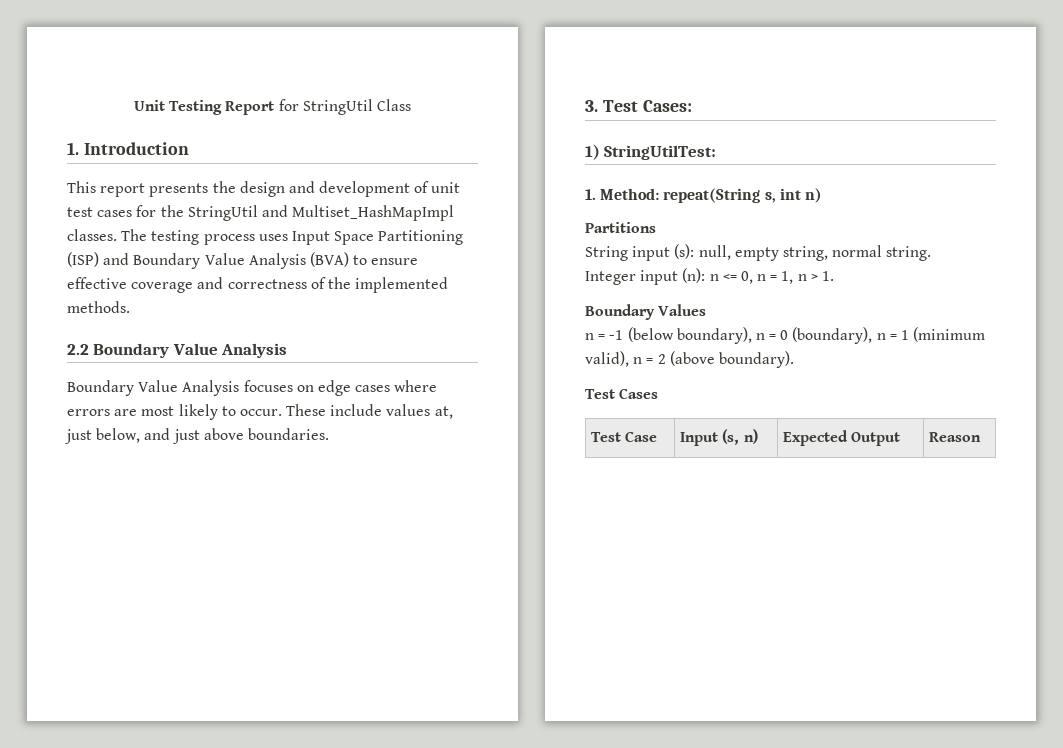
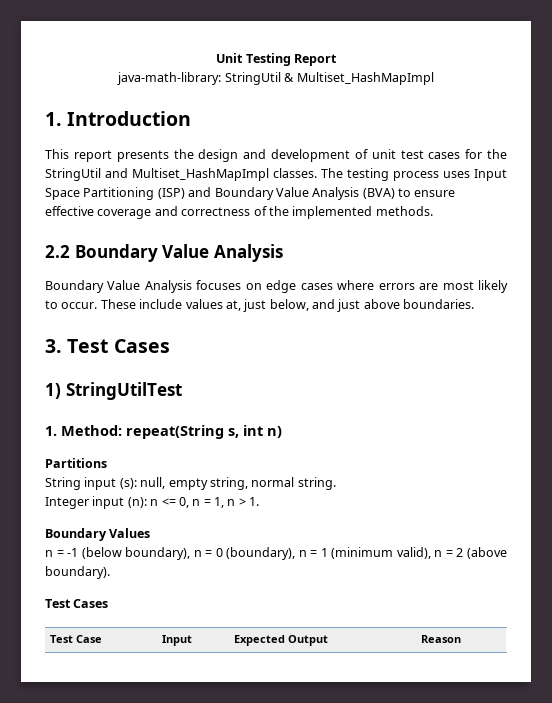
[278,99,411,115] for StringUtil Class -> [117,72,434,85] // java-math-library: StringUtil & Multiset_HashMapImpl
[642,100,692,112] Cases: -> [113,339,170,353] Cases
[604,145,717,160] StringUtilTest: -> [65,382,182,400] StringUtilTest
[722,429,758,445] (s, n) -> (193, 640) none

